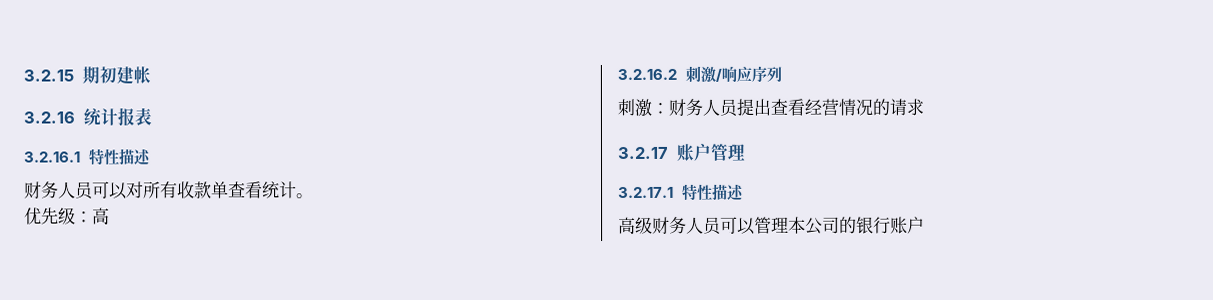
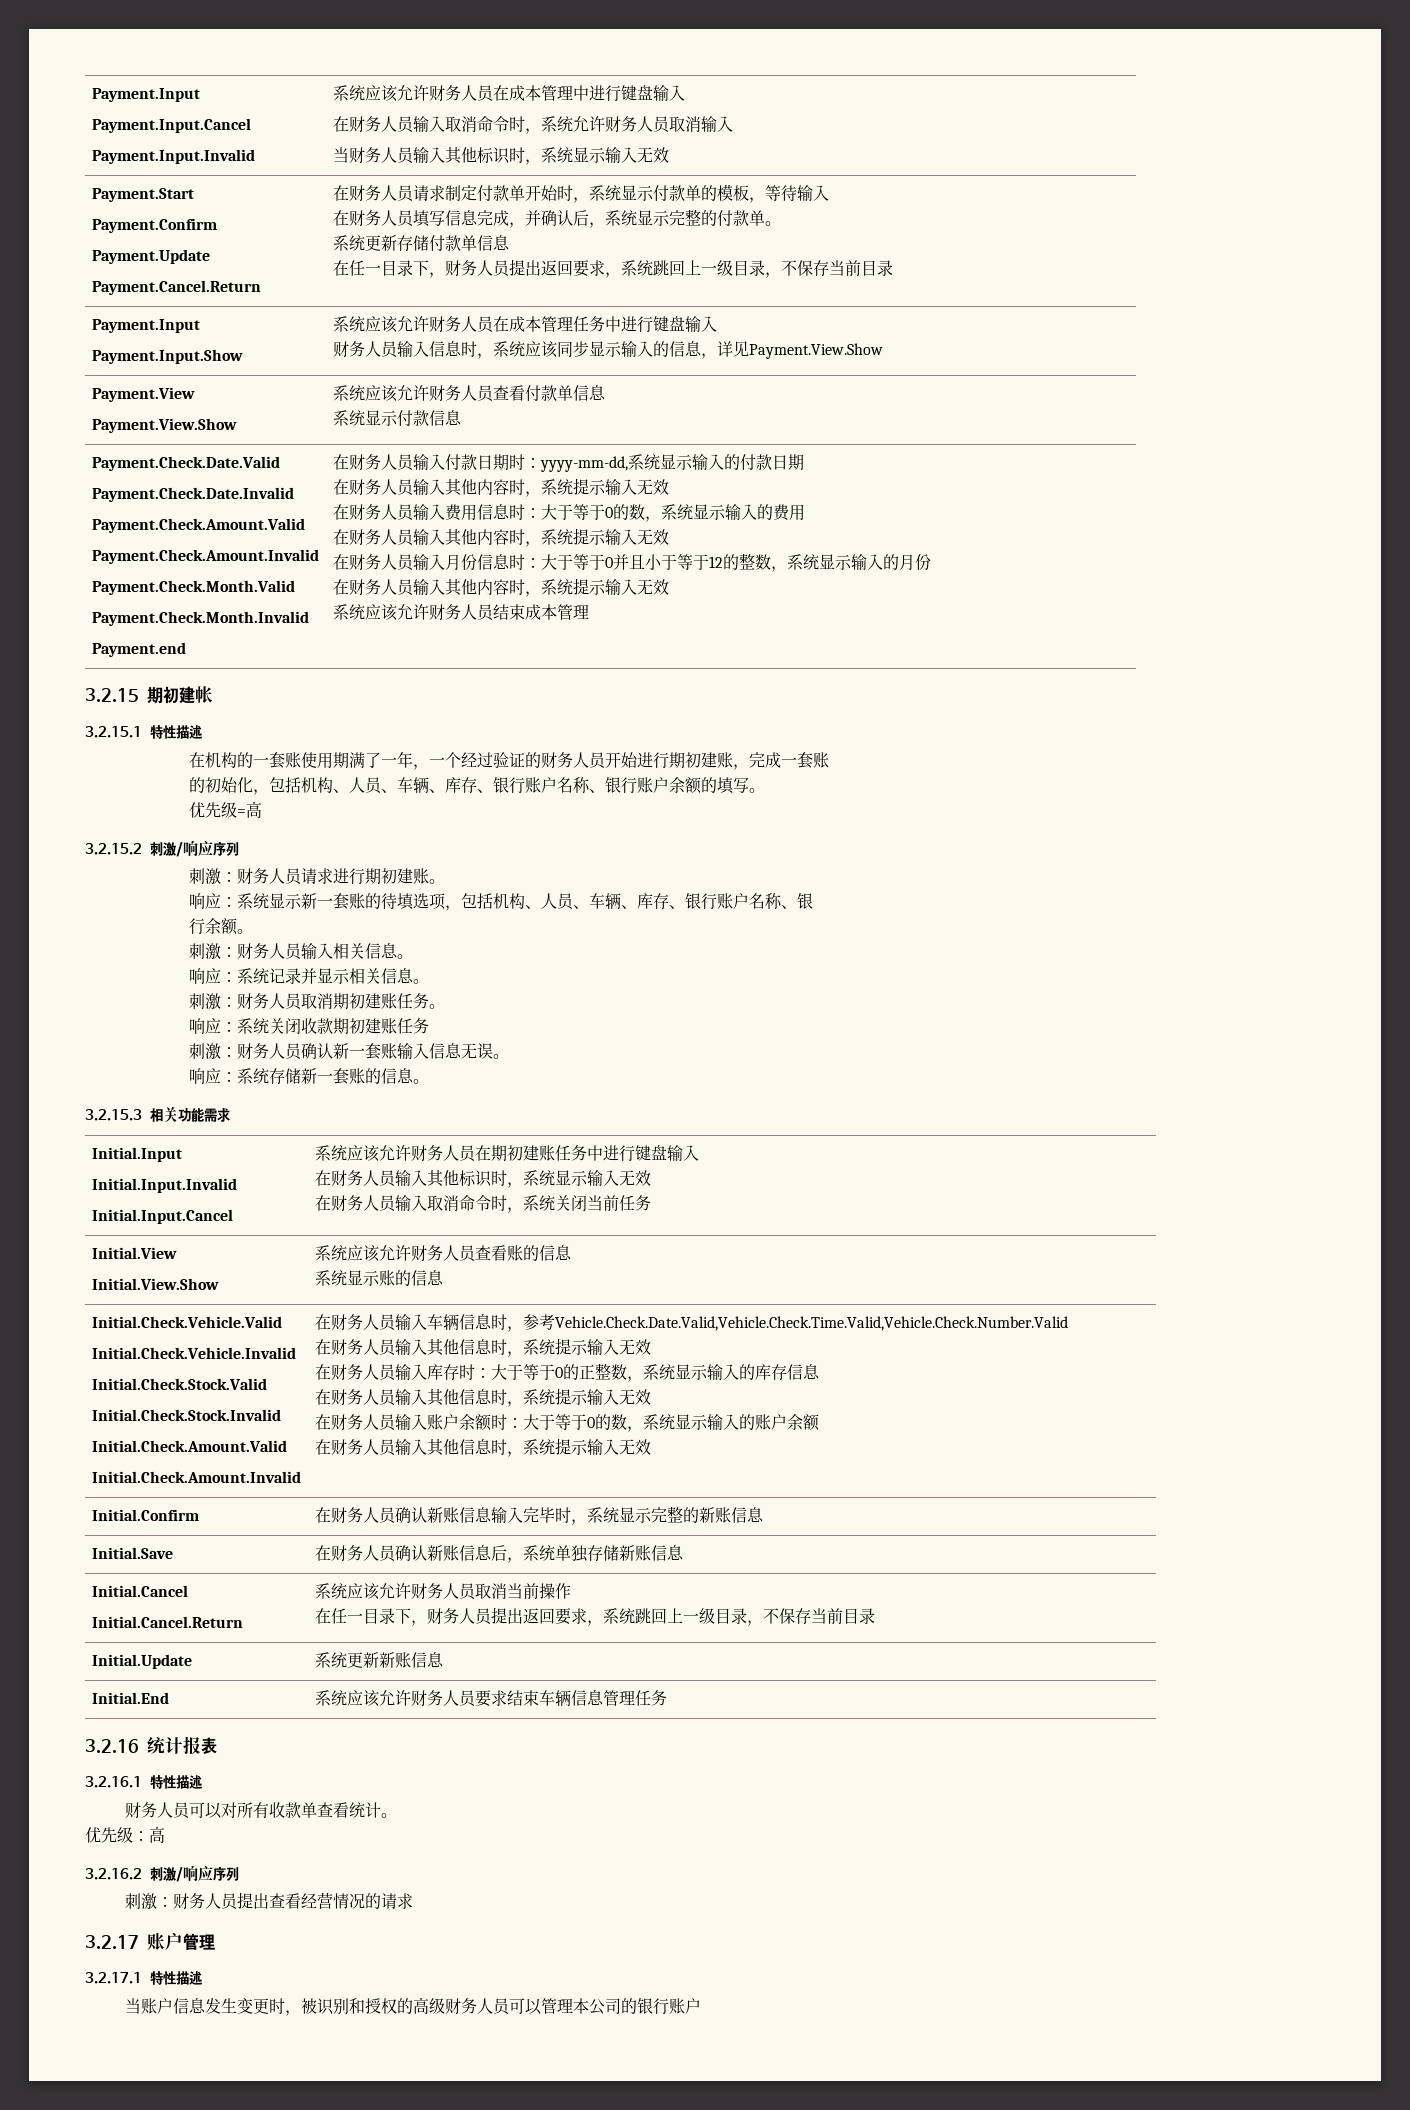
[23,66,151,85] 3.2.15期初建帐 -> [91,88,200,102] [91,118,251,133] [91,149,255,164] [332,85,685,102] [332,116,733,134] [332,147,669,165] [91,188,194,202] [91,218,217,233] [91,249,210,264] [91,280,261,295] [332,184,829,203] [332,209,781,228] [332,235,510,252] [332,259,893,278] [91,319,200,333] [91,349,243,364] [332,316,717,333] [332,341,883,359] [91,387,195,402] [91,418,237,433] [332,385,606,402] [332,410,462,427] [91,456,280,471] [91,487,294,502] [91,518,305,533] [91,549,319,564] [91,580,295,595] [91,611,309,626] [91,642,186,657] [332,454,804,472] [332,478,669,497] [332,504,805,522] [332,528,669,547] [332,553,931,572] [332,578,669,597] [332,604,589,621] [85,686,213,704] [85,725,203,739] [188,751,829,770] [188,777,765,795] [188,801,262,818] [85,841,239,857] [188,868,445,885] [188,893,813,911] [188,918,253,935] [188,943,413,960] [188,968,429,984] [188,993,445,1010] [188,1018,429,1034] [188,1043,509,1060] [188,1068,429,1085] [85,1107,230,1123] [91,1147,182,1162] [91,1178,237,1193] [91,1209,233,1224] [314,1145,699,1162] [314,1170,651,1188] [314,1195,651,1213] [91,1247,177,1259] [91,1278,219,1290] [314,1245,572,1262] [314,1270,444,1286] [91,1316,282,1328] [91,1347,296,1359] [91,1378,267,1390] [91,1409,281,1421] [91,1440,287,1452] [91,1471,301,1483] [314,1314,1068,1332] [314,1338,651,1357] [314,1363,820,1382] [314,1388,651,1407] [314,1414,820,1432] [314,1438,651,1457] [91,1509,199,1521] [314,1506,764,1525] [91,1547,173,1559] [314,1545,684,1563] [91,1585,188,1597] [91,1616,243,1628] [314,1583,571,1600] [314,1607,875,1626] [91,1654,192,1669] [314,1652,444,1668] [91,1692,169,1704] [314,1690,667,1707] Payment.Input // Payment.Input.Cancel // Payment.Input.Invalid | 系统应该允许财务人员在成本管理中进行键盘输入 // 在财务人员输入取消命令时，系统允许财务人员取消输入 // 当财务人员输入其他标识时，系统显示输入无效 // Payment.Start // Payment.Confirm // Payment.Update // Payment.Cancel.Return | 在财务人员请求制定付款单开始时，系统显示付款单的模板，等待输入 // 在财务人员填写信息完成，并确认后，系统显示完整的付款单。 // 系统更新存储付款单信息 // 在任一目录下，财务人员提出返回要求，系统跳回上一级目录，不保存当前目录 // Payment.Input // Payment.Input.Show | 系统应该允许财务人员在成本管理任务中进行键盘输入 // 财务人员输入信息时，系统应该同步显示输入的信息，详见Payment.View.Show // Payment.View // Payment.View.Show | 系统应该允许财务人员查看付款单信息 // 系统显示付款信息 // Payment.Check.Date.Valid // Payment.Check.Date.Invalid // Payment.Check.Amount.Valid // Payment.Check.Amount.Invalid // Payment.Check.Month.Valid // Payment.Check.Month.Invalid // Payment.end | 在财务人员输入付款日期时：yyyy-mm-dd,系统显示输入的付款日期 // 在财务人员输入其他内容时，系统提示输入无效 // 在财务人员输入费用信息时：大于等于0的数，系统显示输入的费用 // 在财务人员输入其他内容时，系统提示输入无效 // 在财务人员输入月份信息时：大于等于0并且小于等于12的整数，系统显示输入的月份 // 在财务人员输入其他内容时，系统提示输入无效 // 系统应该允许财务人员结束成本管理 // 3.2.15期初建帐 // 3.2.15.1特性描述 // 在机构的一套账使用期满了一年，一个经过验证的财务人员开始进行期初建账，完成一套账 // 的初始化，包括机构、人员、车辆、库存、银行账户名称、银行账户余额的填写。 // 优先级=高 // 3.2.15.2刺激/响应序列 // 刺激：财务人员请求进行期初建账。 // 响应：系统显示新一套账的待填选项，包括机构、人员、车辆、库存、银行账户名称、银 // 行余额。 // 刺激：财务人员输入相关信息。 // 响应：系统记录并显示相关信息。 // 刺激：财务人员取消期初建账任务。 // 响应：系统关闭收款期初建账任务 // 刺激：财务人员确认新一套账输入信息无误。 // 响应：系统存储新一套账的信息。 // 3.2.15.3相关功能需求 // Initial.Input // Initial.Input.Invalid // Initial.Input.Cancel | 系统应该允许财务人员在期初建账任务中进行键盘输入 // 在财务人员输入其他标识时，系统显示输入无效 // 在财务人员输入取消命令时，系统关闭当前任务 // Initial.View // Initial.View.Show | 系统应该允许财务人员查看账的信息 // 系统显示账的信息 // Initial.Check.Vehicle.Valid // Initial.Check.Vehicle.Invalid // Initial.Check.Stock.Valid // Initial.Check.Stock.Invalid // Initial.Check.Amount.Valid // Initial.Check.Amount.Invalid | 在财务人员输入车辆信息时，参考Vehicle.Check.Date.Valid,Vehicle.Check.Time.Valid,Vehicle.Check.Number.Valid // 在财务人员输入其他信息时，系统提示输入无效 // 在财务人员输入库存时：大于等于0的正整数，系统显示输入的库存信息 // 在财务人员输入其他信息时，系统提示输入无效 // 在财务人员输入账户余额时：大于等于0的数，系统显示输入的账户余额 // 在财务人员输入其他信息时，系统提示输入无效 // Initial.Confirm | 在财务人员确认新账信息输入完毕时，系统显示完整的新账信息 // Initial.Save | 在财务人员确认新账信息后，系统单独存储新账信息 // Initial.Cancel // Initial.Cancel.Return | 系统应该允许财务人员取消当前操作 // 在任一目录下，财务人员提出返回要求，系统跳回上一级目录，不保存当前目录 // Initial.Update | 系统更新新账信息 // Initial.End | 系统应该允许财务人员要求结束车辆信息管理任务
(744, 192) none -> [124,1998,413,2016] 当账户信息发生变更时，被识别和授权的

